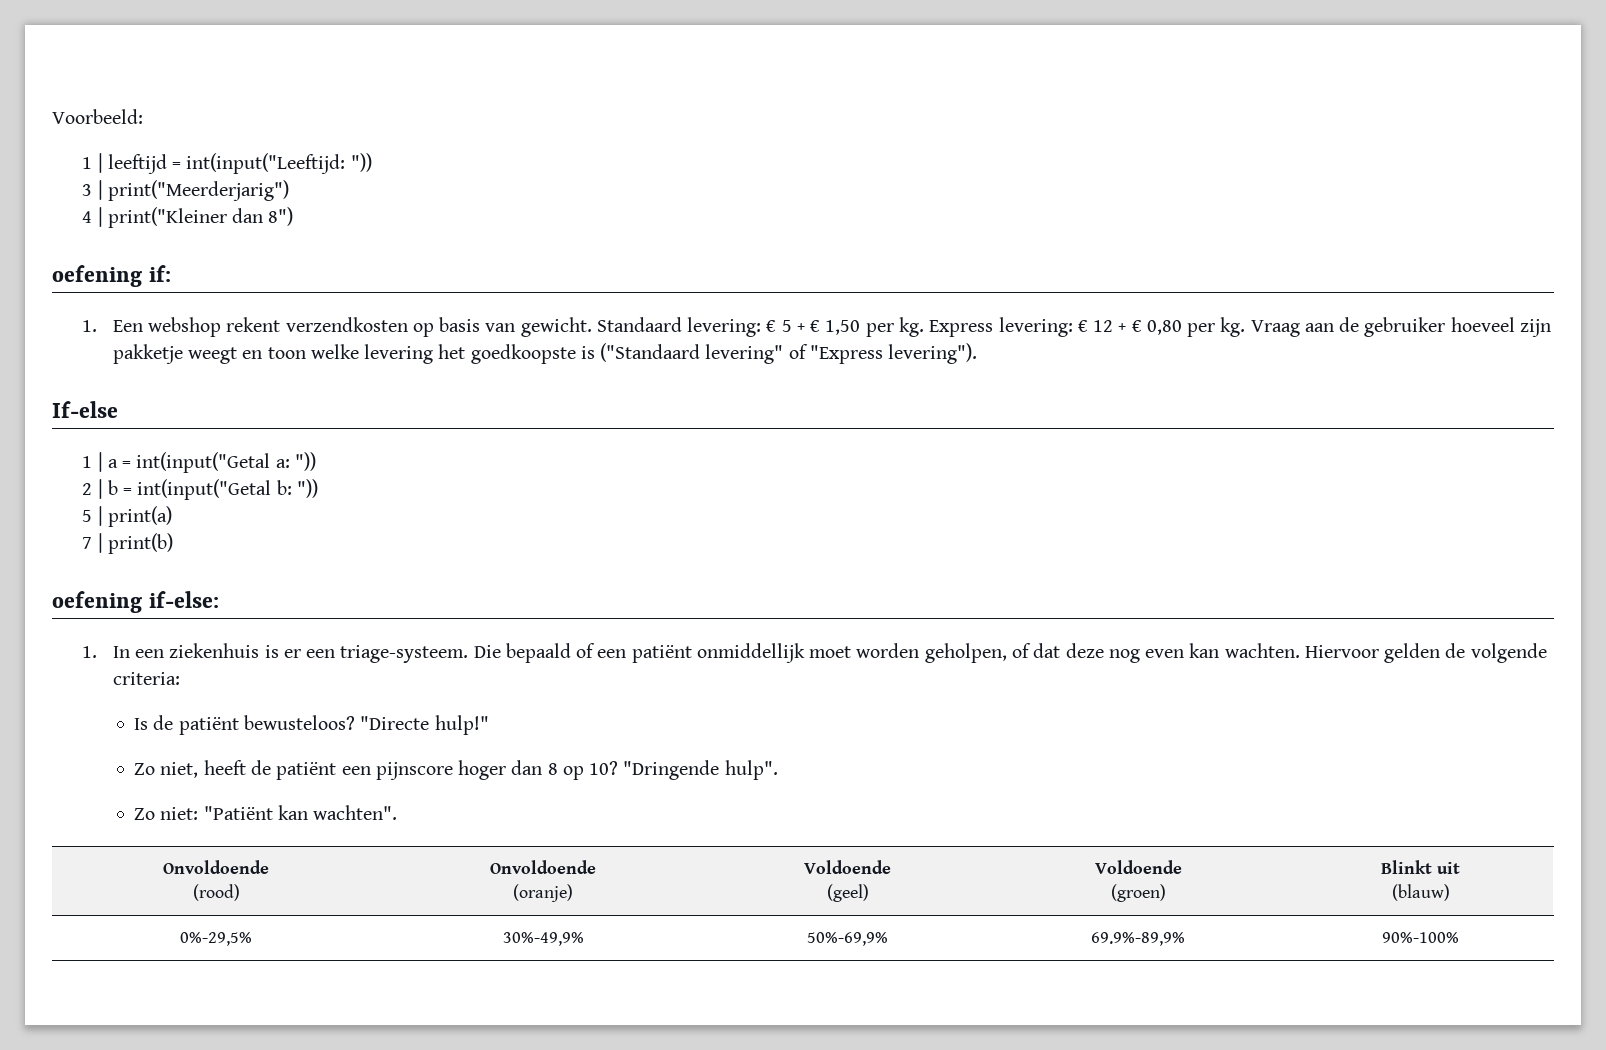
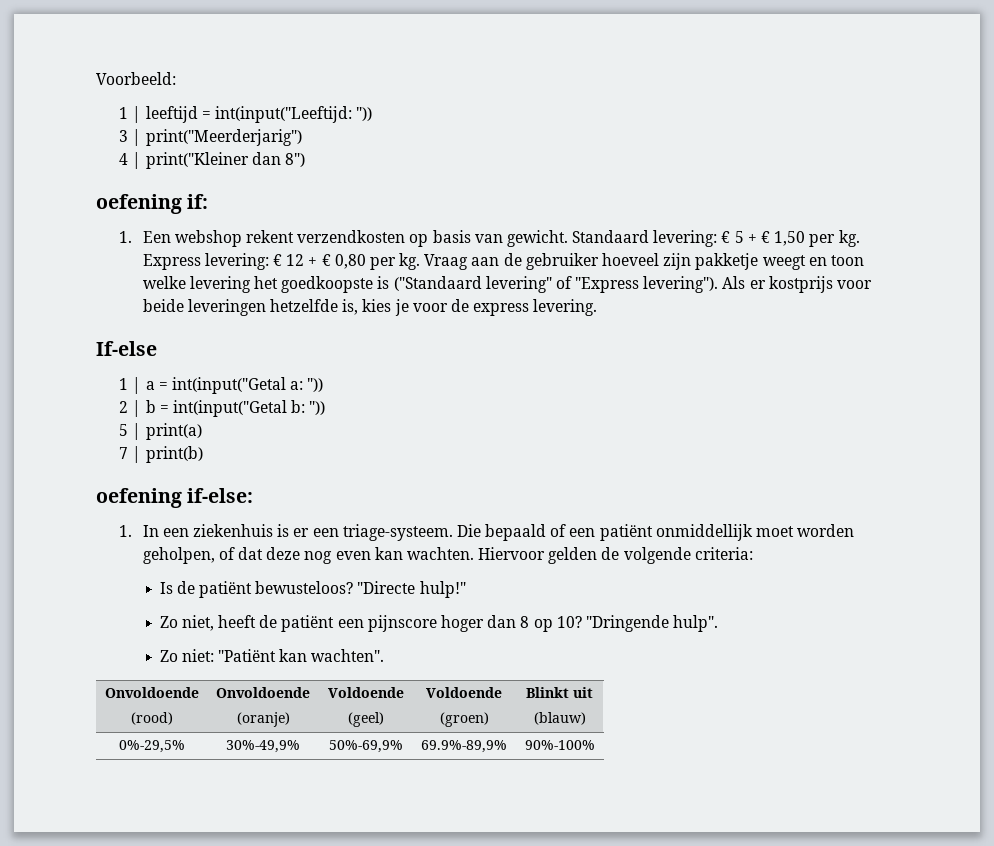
(978, 353) none -> [722,276,873,293] [142,299,598,316] Als er kostprijs voor beide leveringen hetzelfde is, kies je voor de express levering.

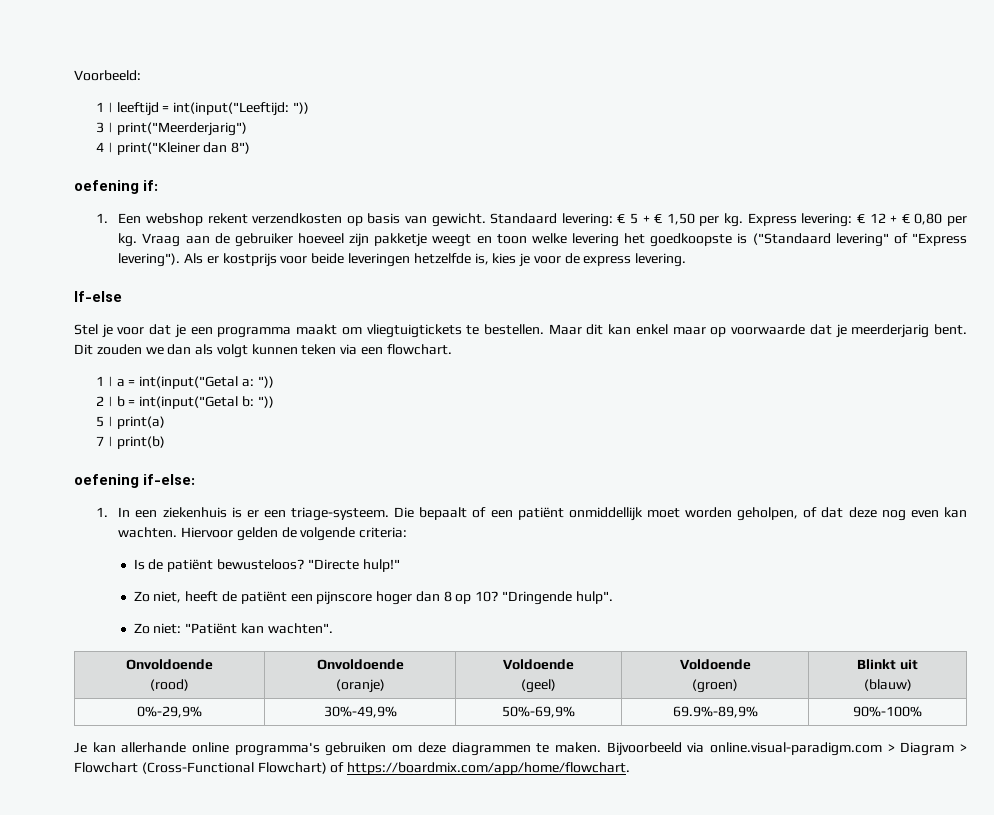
(157, 348) none -> [74,324,968,338] [74,344,452,358] // Stel je voor dat je een programma maakt om vliegtuigtickets te bestellen. Maar dit kan enkel maar op voorwaarde dat je meerderjarig bent. Dit zouden we dan als volgt kunnen teken via een flowchart.
[485,524,547,541] bepaald -> [419,507,468,520] bepaalt
[119,740,185,753] 0%-29,5% -> [137,706,202,718] 0%-29,9%
(595, 745) none -> [74,742,967,756] [74,762,631,775] // Je kan allerhande online programma's gebruiken om deze diagrammen te maken. Bijvoorbeeld via online.visual-paradigm.com > Diagram > Flowchart (Cross-Functional Flowchart) of https://boardmix.com/app/home/flowchart.

